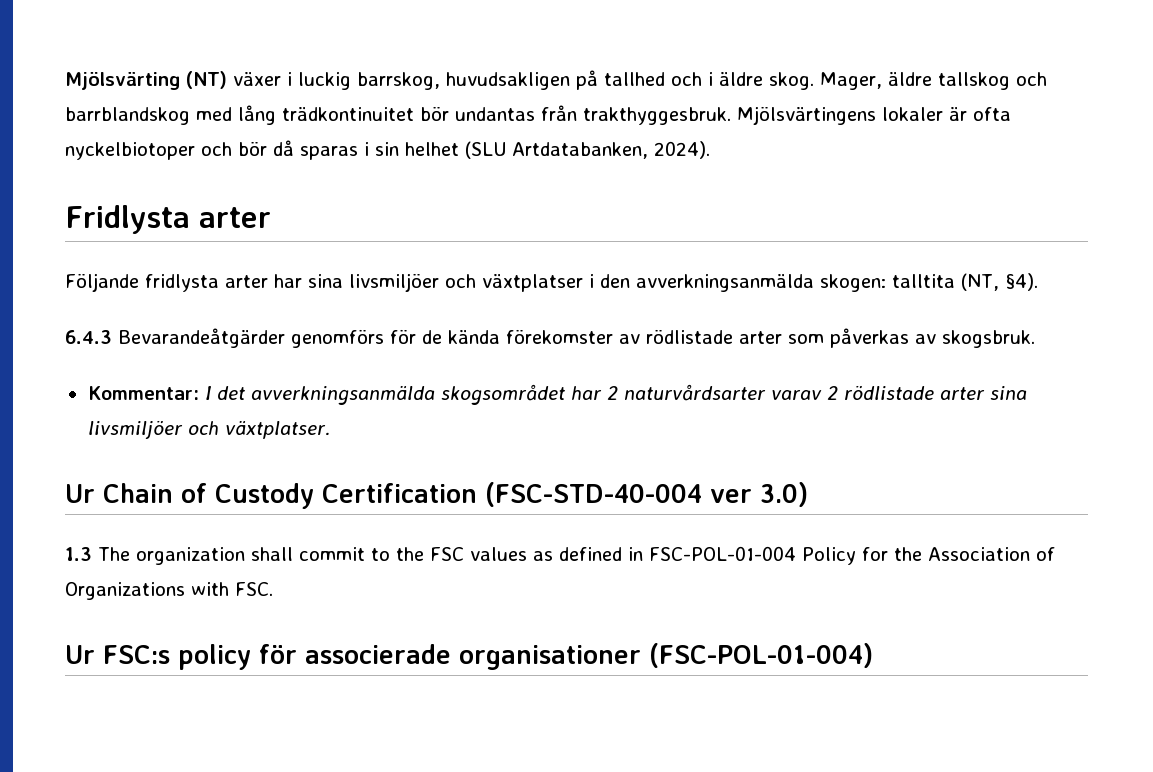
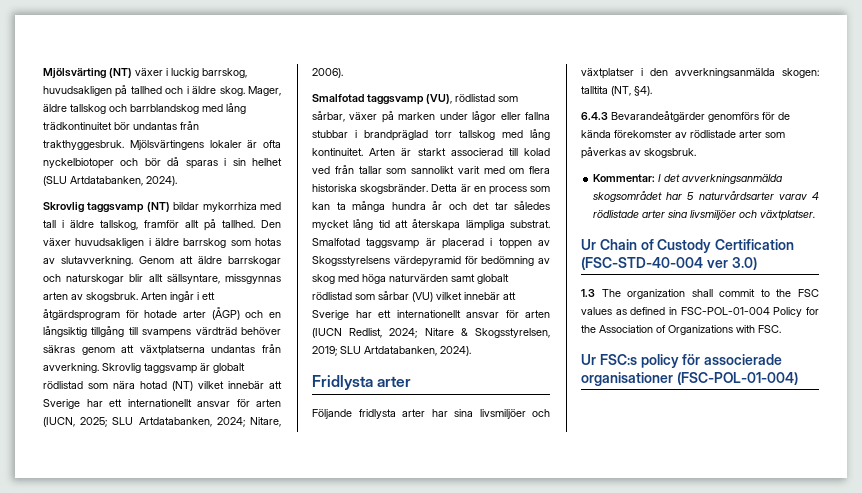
(710, 150) none -> [43,202,281,213] [43,219,281,231] [43,238,281,248] [43,256,281,266] [43,274,281,284] [43,291,215,302] [43,307,281,321] [43,326,281,338] [43,344,281,356] [43,363,245,374] [43,381,282,391] [43,399,281,409] [43,417,281,427] [312,68,343,78] [312,94,518,105] [312,111,550,123] [312,129,550,141] [312,148,550,156] [312,165,550,174] [312,184,550,195] [312,201,550,212] [312,219,550,231] [312,238,550,249] [312,256,550,267] [312,274,509,284] [312,291,516,302] [312,310,550,320] [312,328,550,338] [312,346,471,356] // Skrovlig taggsvamp (NT) bildar mykorrhiza med tall i äldre tallskog, framför allt på tallhed. Den växer huvudsakligen i äldre barrskog som hotas av slutavverkning. Genom att äldre barrskogar och naturskogar blir allt sällsyntare, missgynnas arten av skogsbruk. Arten ingår i ett åtgärdsprogram för hotade arter (ÅGP) och en långsiktig tillgång till svampens värdträd behöver säkras genom att växtplatserna undantas från avverkning. Skrovlig taggsvamp är globalt rödlistad som nära hotad (NT) vilket innebär att Sverige har ett internationellt ansvar för arten (IUCN, 2025; SLU Artdatabanken, 2024; Nitare, 2006). // Smalfotad taggsvamp (VU), rödlistad som sårbar, växer på marken under lågor eller fallna stubbar i brandpräglad torr tallskog med lång kontinuitet. Arten är starkt associerad till kolad ved från tallar som sannolikt varit med om flera historiska skogsbränder. Detta är en process som kan ta många hundra år och det tar således mycket lång tid att återskapa lämpliga substrat. Smalfotad taggsvamp är placerad i toppen av Skogsstyrelsens värdepyramid för bedömning av skog med höga naturvärden samt globalt rödlistad som sårbar (VU) vilket innebär att Sverige har ett internationellt ansvar för arten (IUCN Redlist, 2024; Nitare & Skogsstyrelsen, 2019; SLU Artdatabanken, 2024).
[606,386,618,400] 2 -> [687,192,695,200] 5
[826,386,838,400] 2 -> [812,192,819,200] 4

